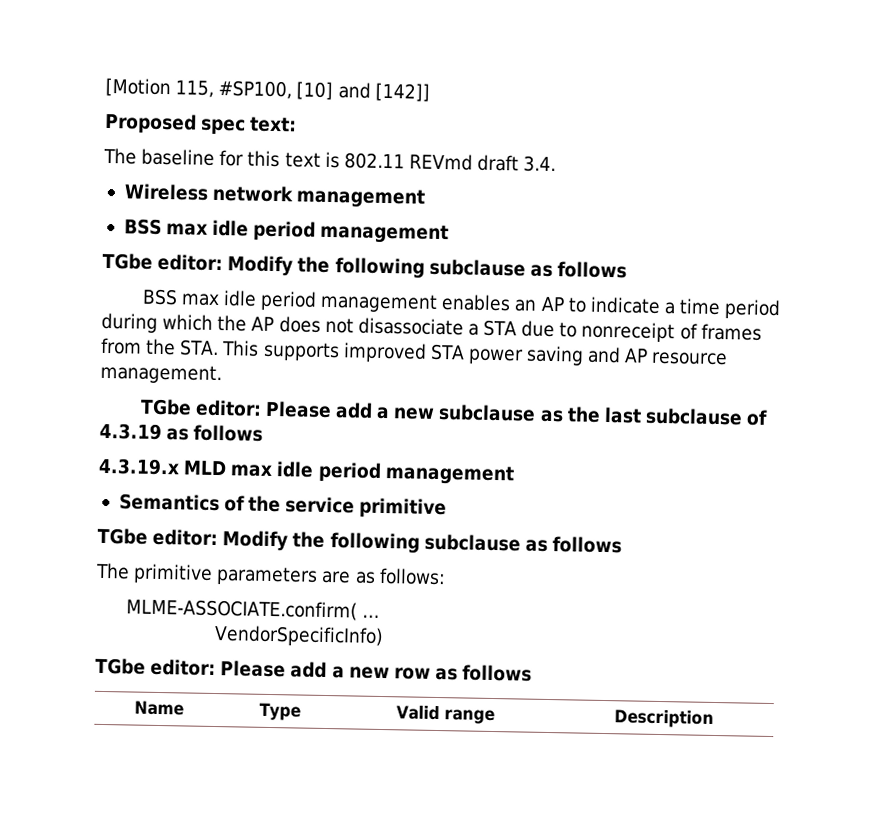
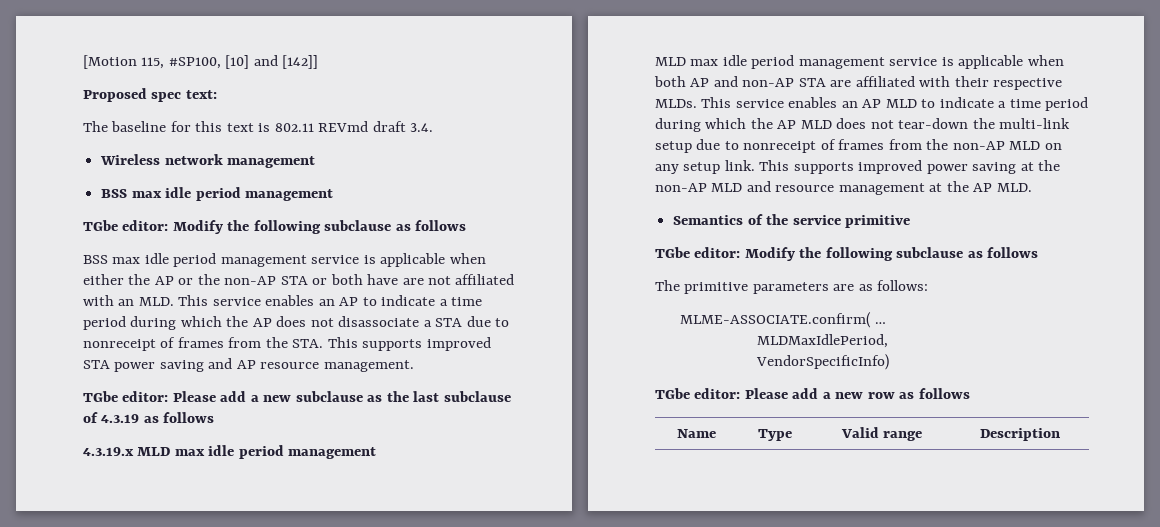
(439, 302) none -> [311,253,486,267] [83,274,515,285] [83,295,261,306] service is applicable when either the AP or the non-AP STA or both have are not affiliated with an MLD. This service
(515, 475) none -> [655,55,1064,69] [654,76,1063,90] [655,97,1089,111] [655,118,1071,132] [655,139,1062,153] [655,160,1061,174] [655,181,1032,195] // MLD max idle period management service is applicable when both AP and non-AP STA are affiliated with their respective MLDs. This service enables an AP MLD to indicate a time period during which the AP MLD does not tear-down the multi-link setup due to nonreceipt of frames from the non-AP MLD on any setup link. This supports improved power saving at the non-AP MLD and resource management at the AP MLD.
(380, 616) none -> [756,334,888,348] // MLDMaxIdlePeriod,

